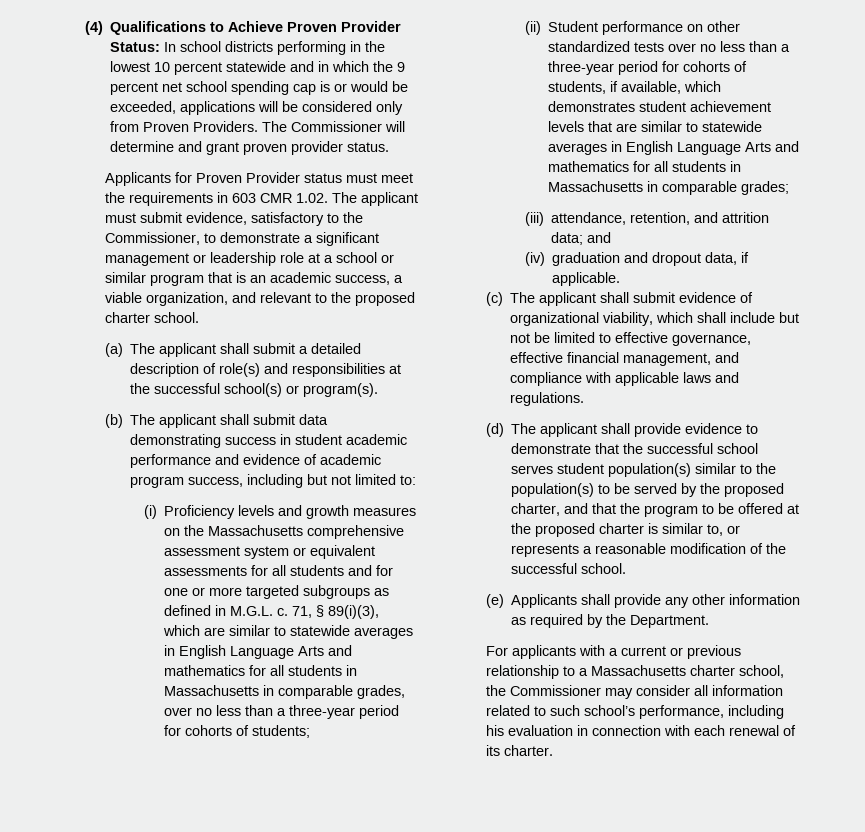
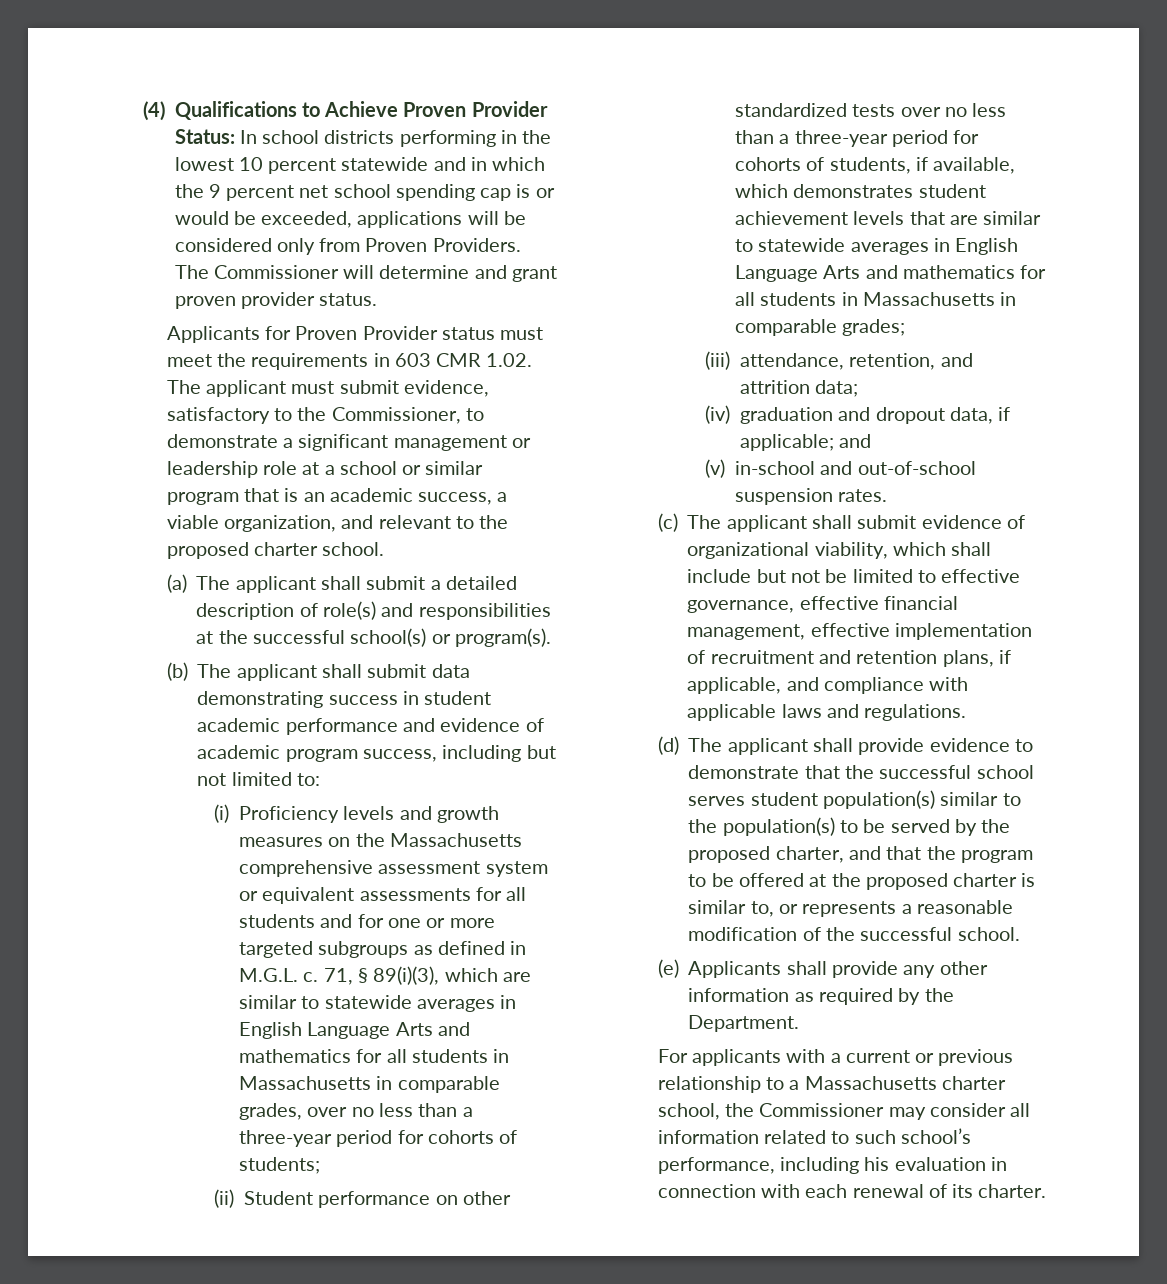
[587,232,612,243] and -> (859, 388) none
[552,272,621,286] applicable. -> [740,434,872,451] [705,459,976,478] [735,488,888,505] applicable; and // (v) in-school and out-of-school suspension rates.
(711, 359) none -> [810,623,1033,640] [687,650,1011,667] [687,677,782,694] effective implementation of recruitment and retention plans, if applicable,

